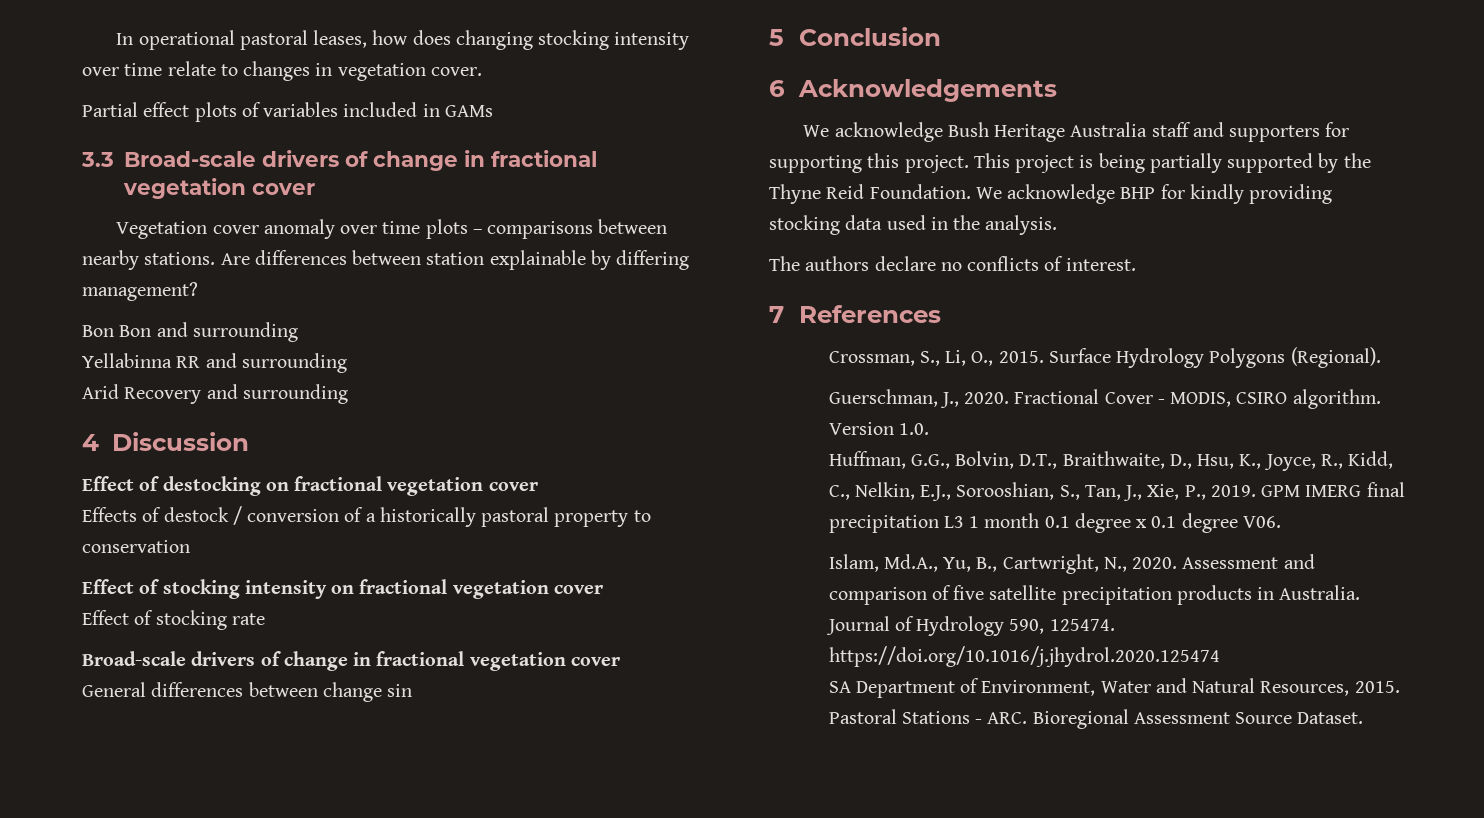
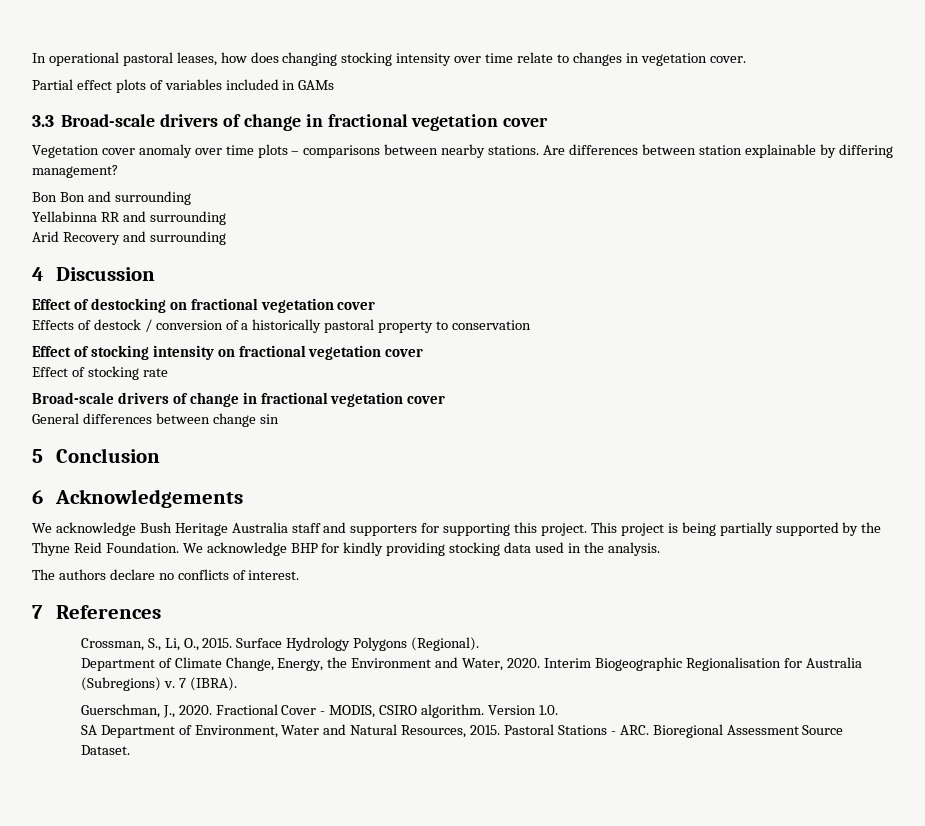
(1381, 357) none -> [80,657,862,671] [80,677,237,691] // Department of Climate Change, Energy, the Environment and Water, 2020. Interim Biogeographic Regionalisation for Australia (Subregions) v. 7 (IBRA).
[828,451,1394,471] [828,482,1405,501] [828,513,1281,533] [828,554,1315,574] [828,585,1361,605] [825,616,1115,636] [828,646,1220,667] // Huffman, G.G., Bolvin, D.T., Braithwaite, D., Hsu, K., Joyce, R., Kidd, C., Nelkin, E.J., Sorooshian, S., Tan, J., Xie, P., 2019. GPM IMERG final precipitation L3 1 month 0.1 degree x 0.1 degree V06. // Islam, Md.A., Yu, B., Cartwright, N., 2020. Assessment and comparison of five satellite precipitation products in Australia. Journal of Hydrology 590, 125474. https://doi.org/10.1016/j.jhydrol.2020.125474 -> (558, 710) none

